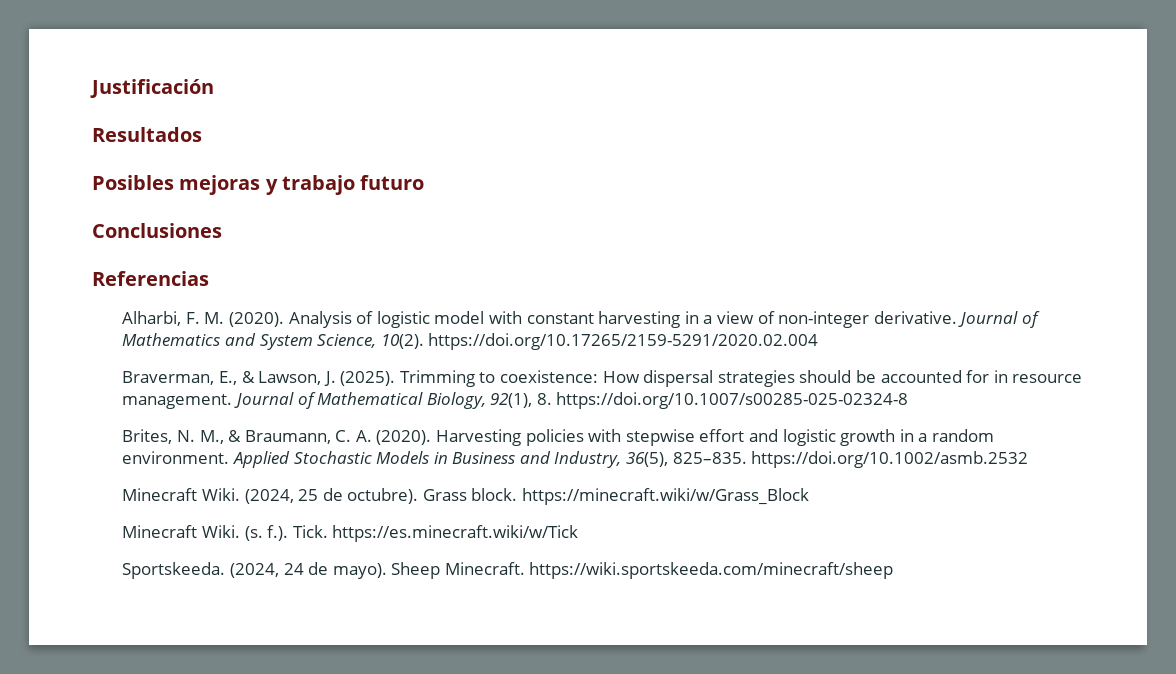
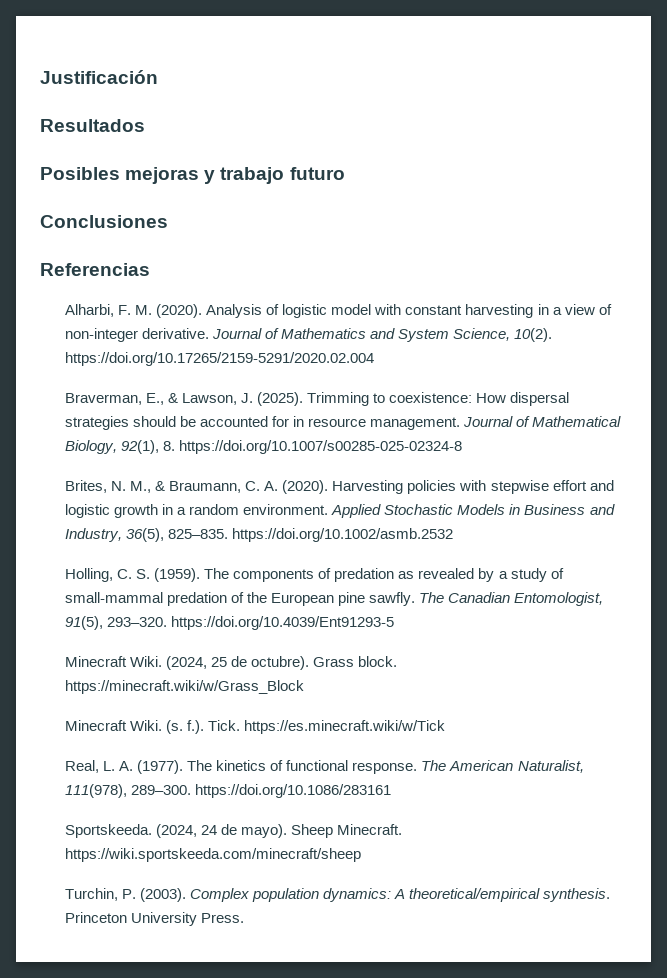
(1029, 459) none -> [64,568,564,582] [64,592,604,606] [64,616,395,630] // Holling, C. S. (1959). The components of predation as revealed by a study of small-mammal predation of the European pine sawfly. The Canadian Entomologist, 91(5), 293–320. https://doi.org/10.4039/Ent91293-5
(579, 533) none -> [64,760,584,774] [64,784,392,798] // Real, L. A. (1977). The kinetics of functional response. The American Naturalist, 111(978), 289–300. https://doi.org/10.1086/283161
(894, 570) none -> [64,888,611,902] [64,912,245,926] // Turchin, P. (2003). Complex population dynamics: A theoretical/empirical synthesis. Princeton University Press.

